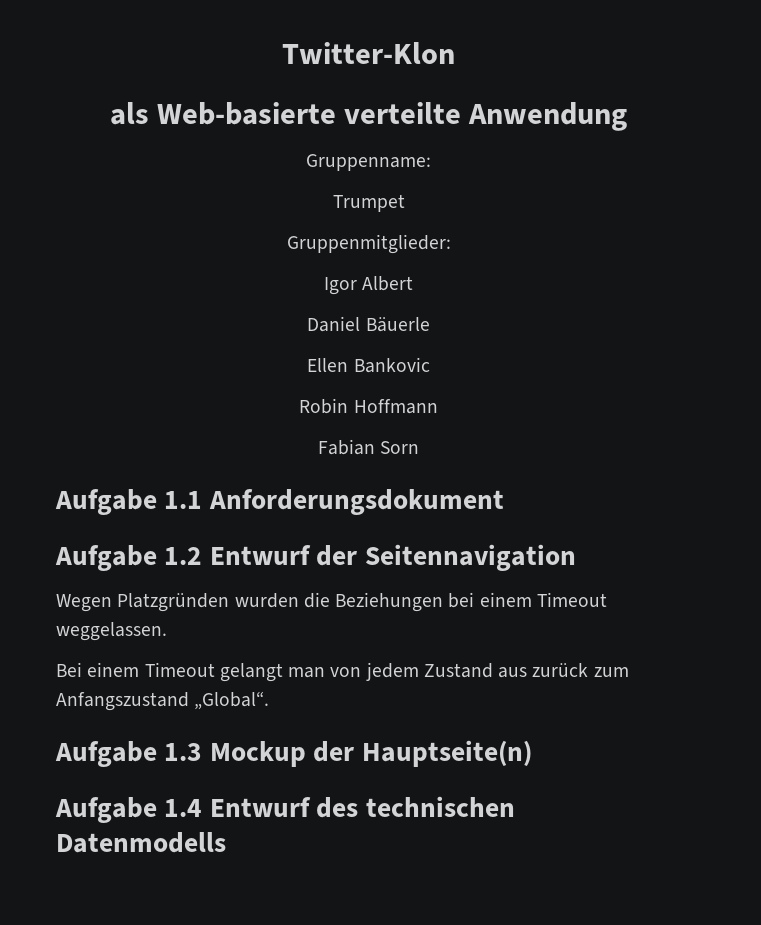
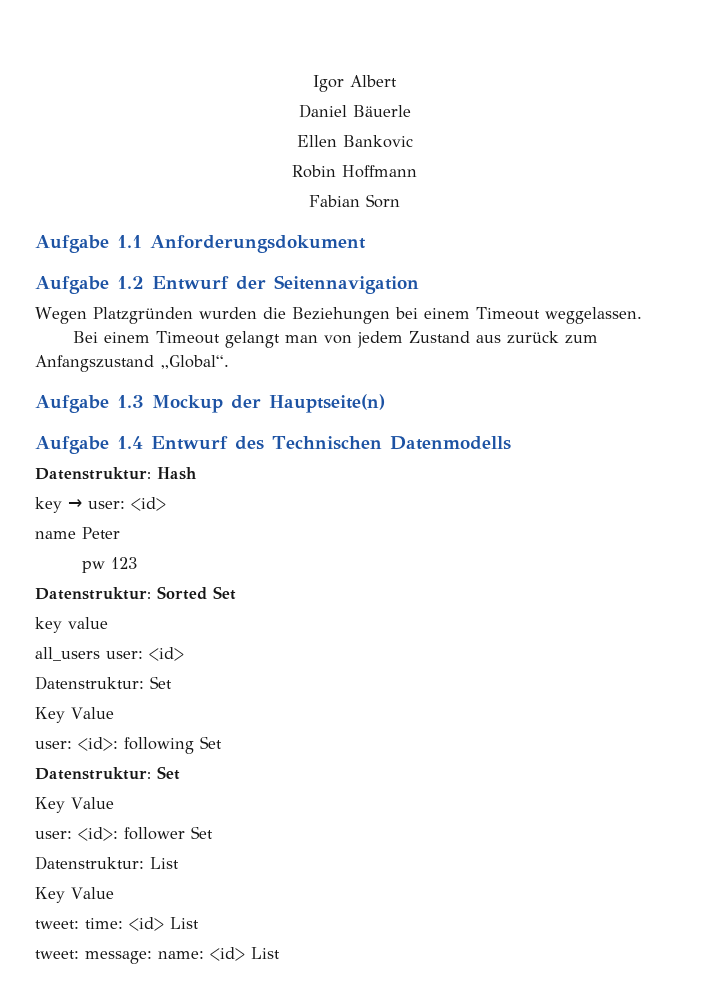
[282,42,455,64] [109,102,628,131] [306,154,431,171] [332,194,405,212] [286,234,451,254] Twitter-Klon // als Web-basierte verteilte Anwendung // Gruppenname: // Trumpet // Gruppenmitglieder: // -> (313, 83) none
[365,796,515,817] technischen -> [272,436,382,450] Technischen
(226, 842) none -> [35,467,197,480] [35,497,166,513] [35,527,120,539] [82,557,138,573] [35,586,236,600] [35,617,108,633] [35,647,184,661] [35,676,172,690] [35,707,114,723] [35,736,222,754] [35,766,180,780] [35,797,114,813] [35,826,213,841] [35,856,179,870] [35,887,114,903] [35,917,199,931] [35,947,280,964] // Datenstruktur: Hash // key → user: <id> // name Peter // pw 123 // Datenstruktur: Sorted Set // key value // all_users user: <id> // Datenstruktur: Set // Key Value // user: <id>: following Set // Datenstruktur: Set // Key Value // user: <id>: follower Set // Datenstruktur: List // Key Value // tweet: time: <id> List // tweet: message: name: <id> List

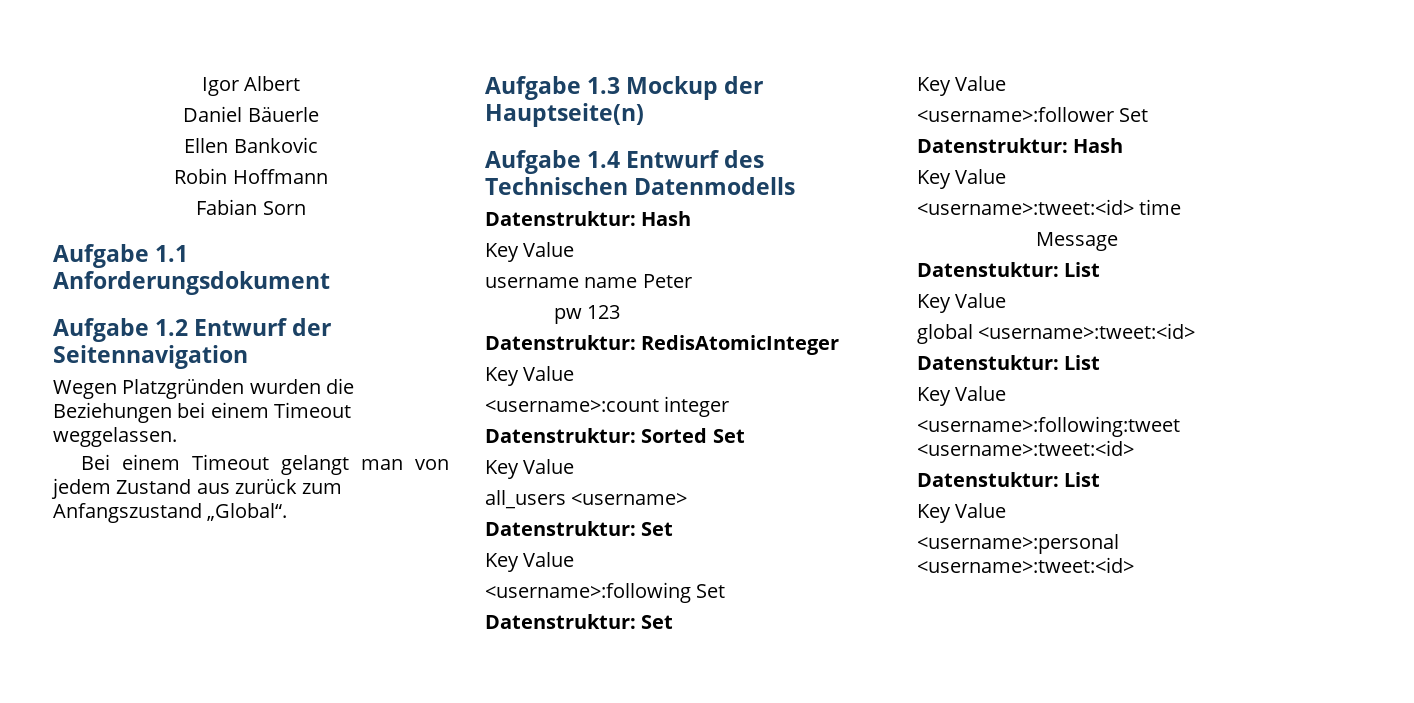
[35,497,166,513] key → user: <id> // -> [485,242,575,262] [485,277,579,288] Key Value // username
(138, 563) none -> [485,335,840,355] [485,366,575,386] [485,396,730,417] // Datenstruktur: RedisAtomicInteger // Key Value // <username>:count integer
[35,617,108,633] key value -> [485,459,575,479] Key Value
[106,647,184,661] [35,676,172,690] [35,707,114,723] [35,737,194,754] user: <id> // Datenstruktur: Set // Key Value // user: <id>: following -> [571,493,688,505] [485,521,674,536] [485,552,575,572] [485,582,691,603] <username> // Datenstruktur: Set // Key Value // <username>:following
[35,826,213,841] [35,856,179,870] [35,887,114,903] [35,917,199,931] [35,947,280,964] user: <id>: follower Set // Datenstruktur: List // Key Value // tweet: time: <id> List // tweet: message: name: <id> List -> [917,107,1149,122] [917,138,1124,153] [917,169,1007,189] [917,199,1182,215] [1035,232,1118,251] [917,262,1101,277] [917,293,1007,313] [917,323,1196,344] [917,355,1101,370] [917,386,1007,406] [917,416,1180,437] [917,440,1134,456] [917,472,1101,487] [917,503,1007,523] [917,534,1119,554] [917,557,1134,573] <username>:follower Set // Datenstruktur: Hash // Key Value // <username>:tweet:<id> time // Message // Datenstuktur: List // Key Value // global <username>:tweet:<id> // Datenstuktur: List // Key Value // <username>:following:tweet <username>:tweet:<id> // Datenstuktur: List // Key Value // <username>:personal <username>:tweet:<id>

